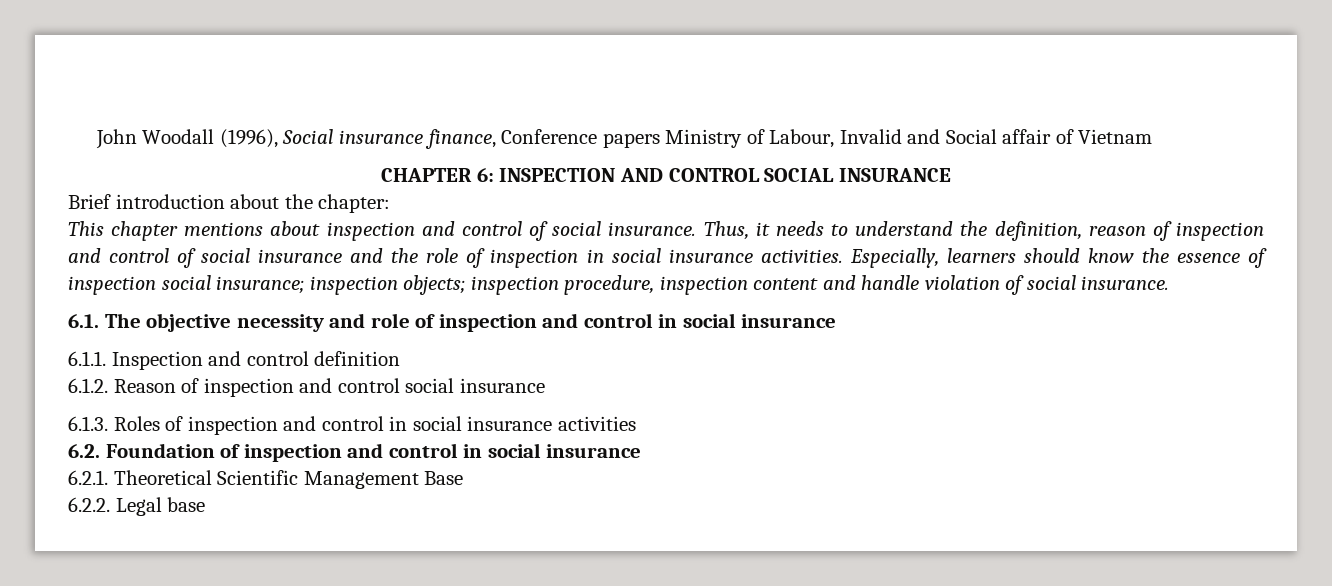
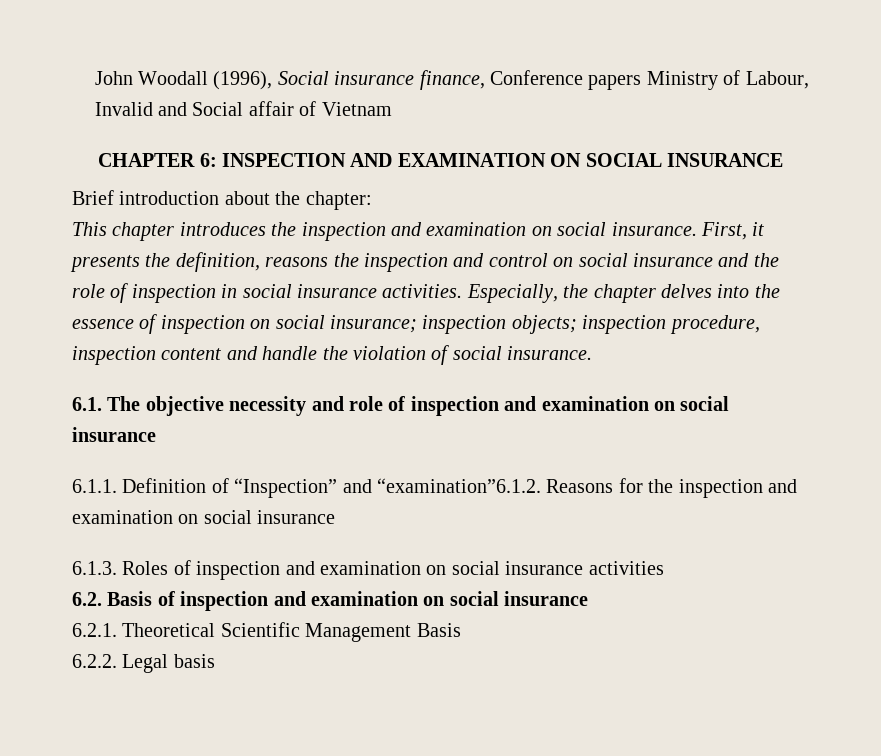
[668,168,760,182] CONTROL -> [397,153,582,167] EXAMINATION ON
[184,221,1264,241] [68,248,197,268] mentions about inspection and control of social insurance. Thus, it needs to understand the definition, reason of inspection and control of -> [179,222,765,241] [70,252,574,272] introduces the inspection and examination on social insurance. First, it presents the definition, reasons the inspection and control on
[946,248,1134,263] learners should know -> [563,284,750,303] the chapter delves into
(156, 285) none -> [250,319,271,329] on
(920, 282) none -> [322,346,348,360] the
[583,313,678,328] control in -> [541,396,675,411] examination on
[111,351,401,370] [68,378,400,397] Inspection and control definition // 6.1.2. Reason of inspection and control -> [122,478,797,498] [72,510,199,524] Definition of “Inspection” and “examination”6.1.2. Reasons for the inspection and examination on
[321,416,408,431] control in -> [320,561,447,575] examination on
[105,443,483,462] Foundation of inspection and control in -> [107,591,445,611] Basis of inspection and examination on
[424,471,464,485] Base -> [416,623,461,637] Basis
[167,497,206,512] base -> [173,654,215,668] basis

